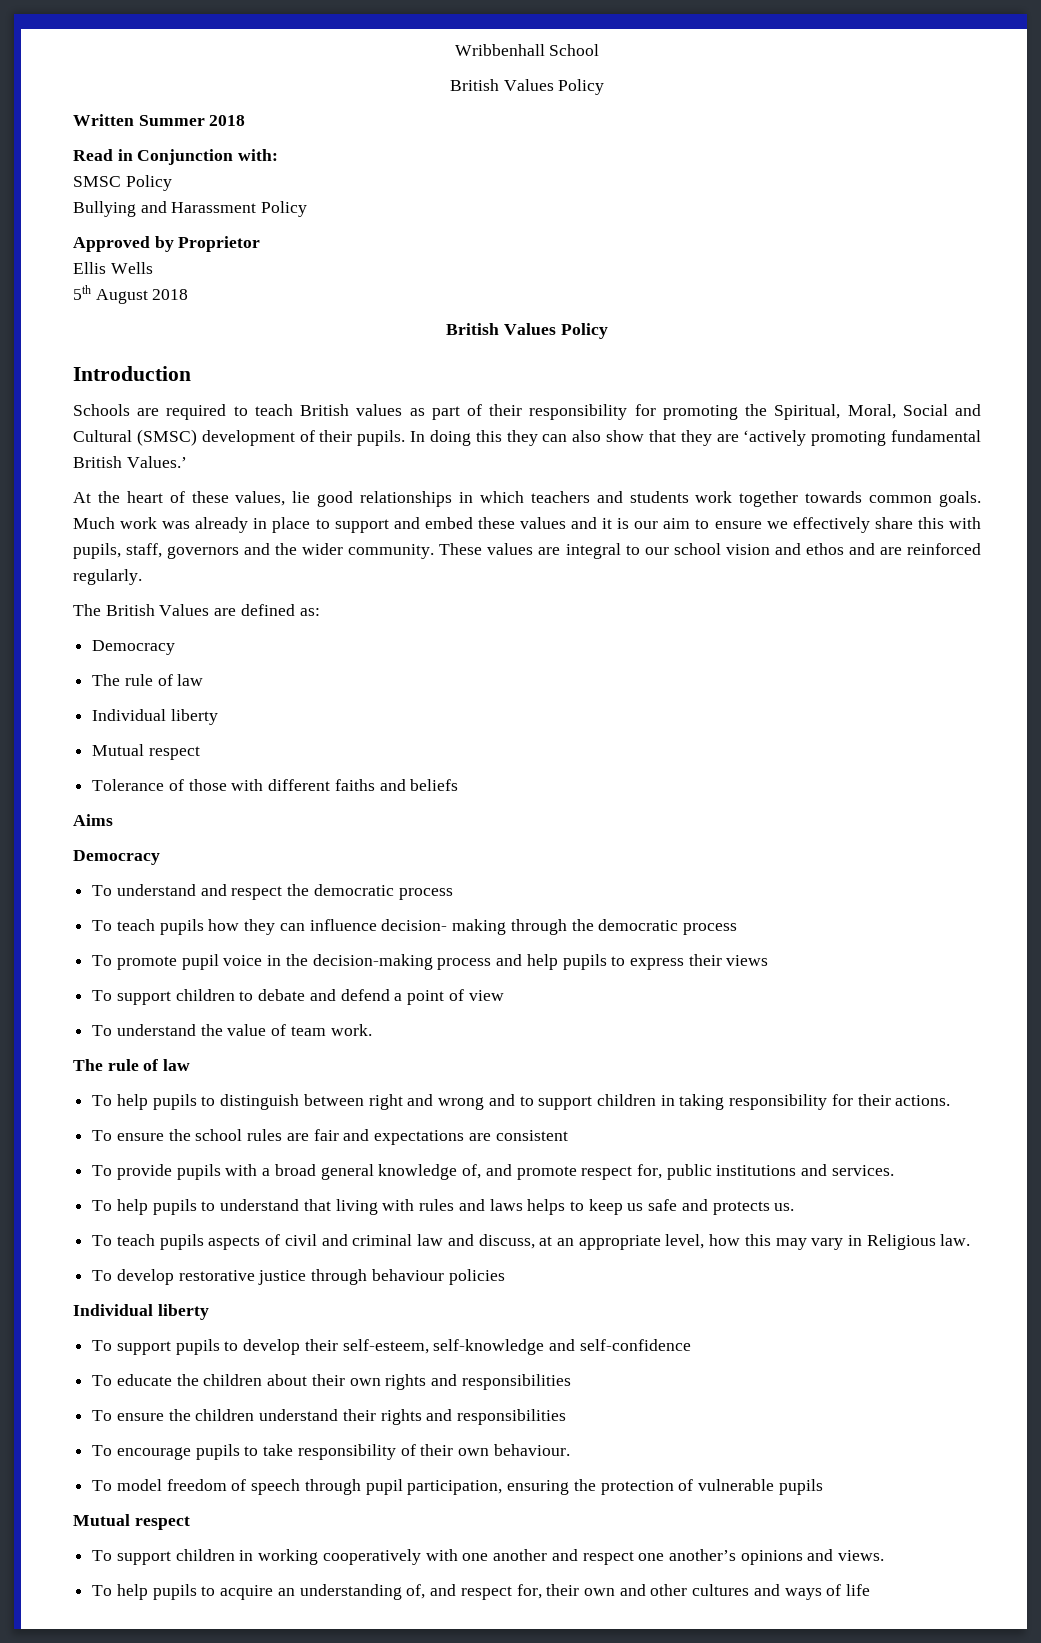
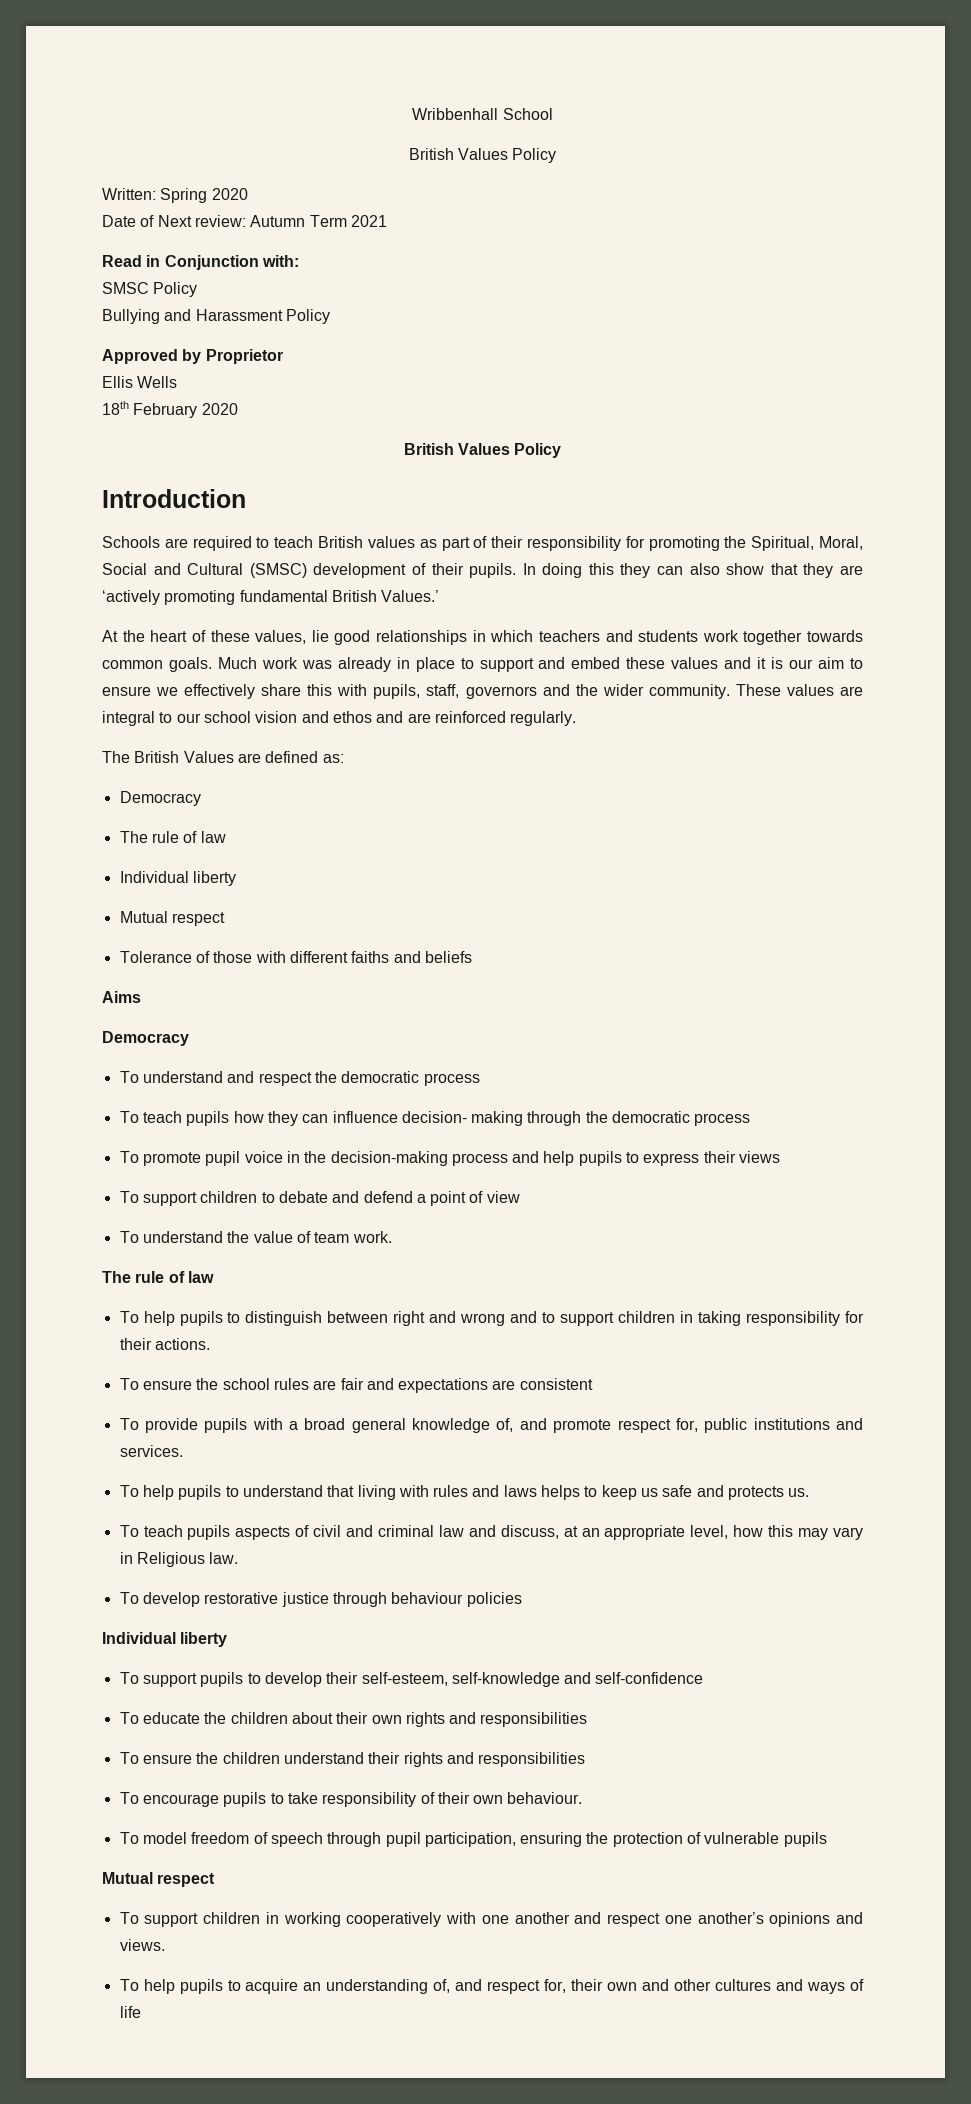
[73,114,246,126] Written Summer 2018 -> [102,188,248,203] [102,215,387,227] Written: Spring 2020 // Date of Next review: Autumn Term 2021
[73,285,189,304] 5th August 2018 -> [102,401,238,418] 18th February 2020

